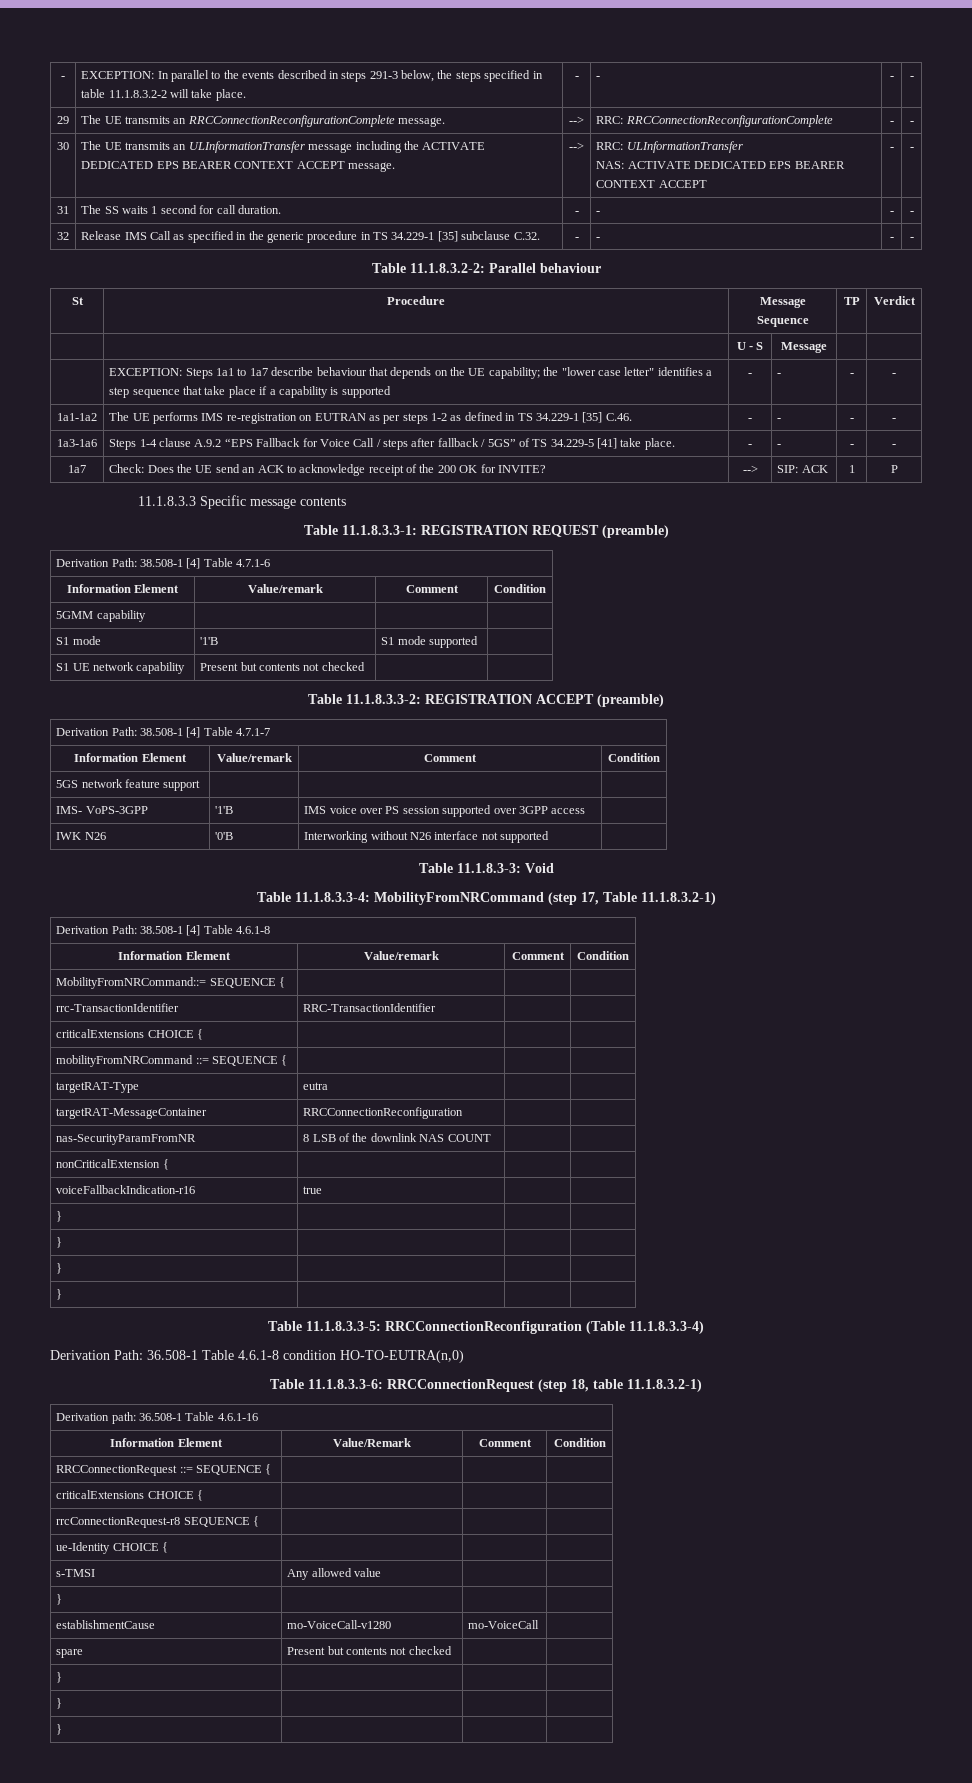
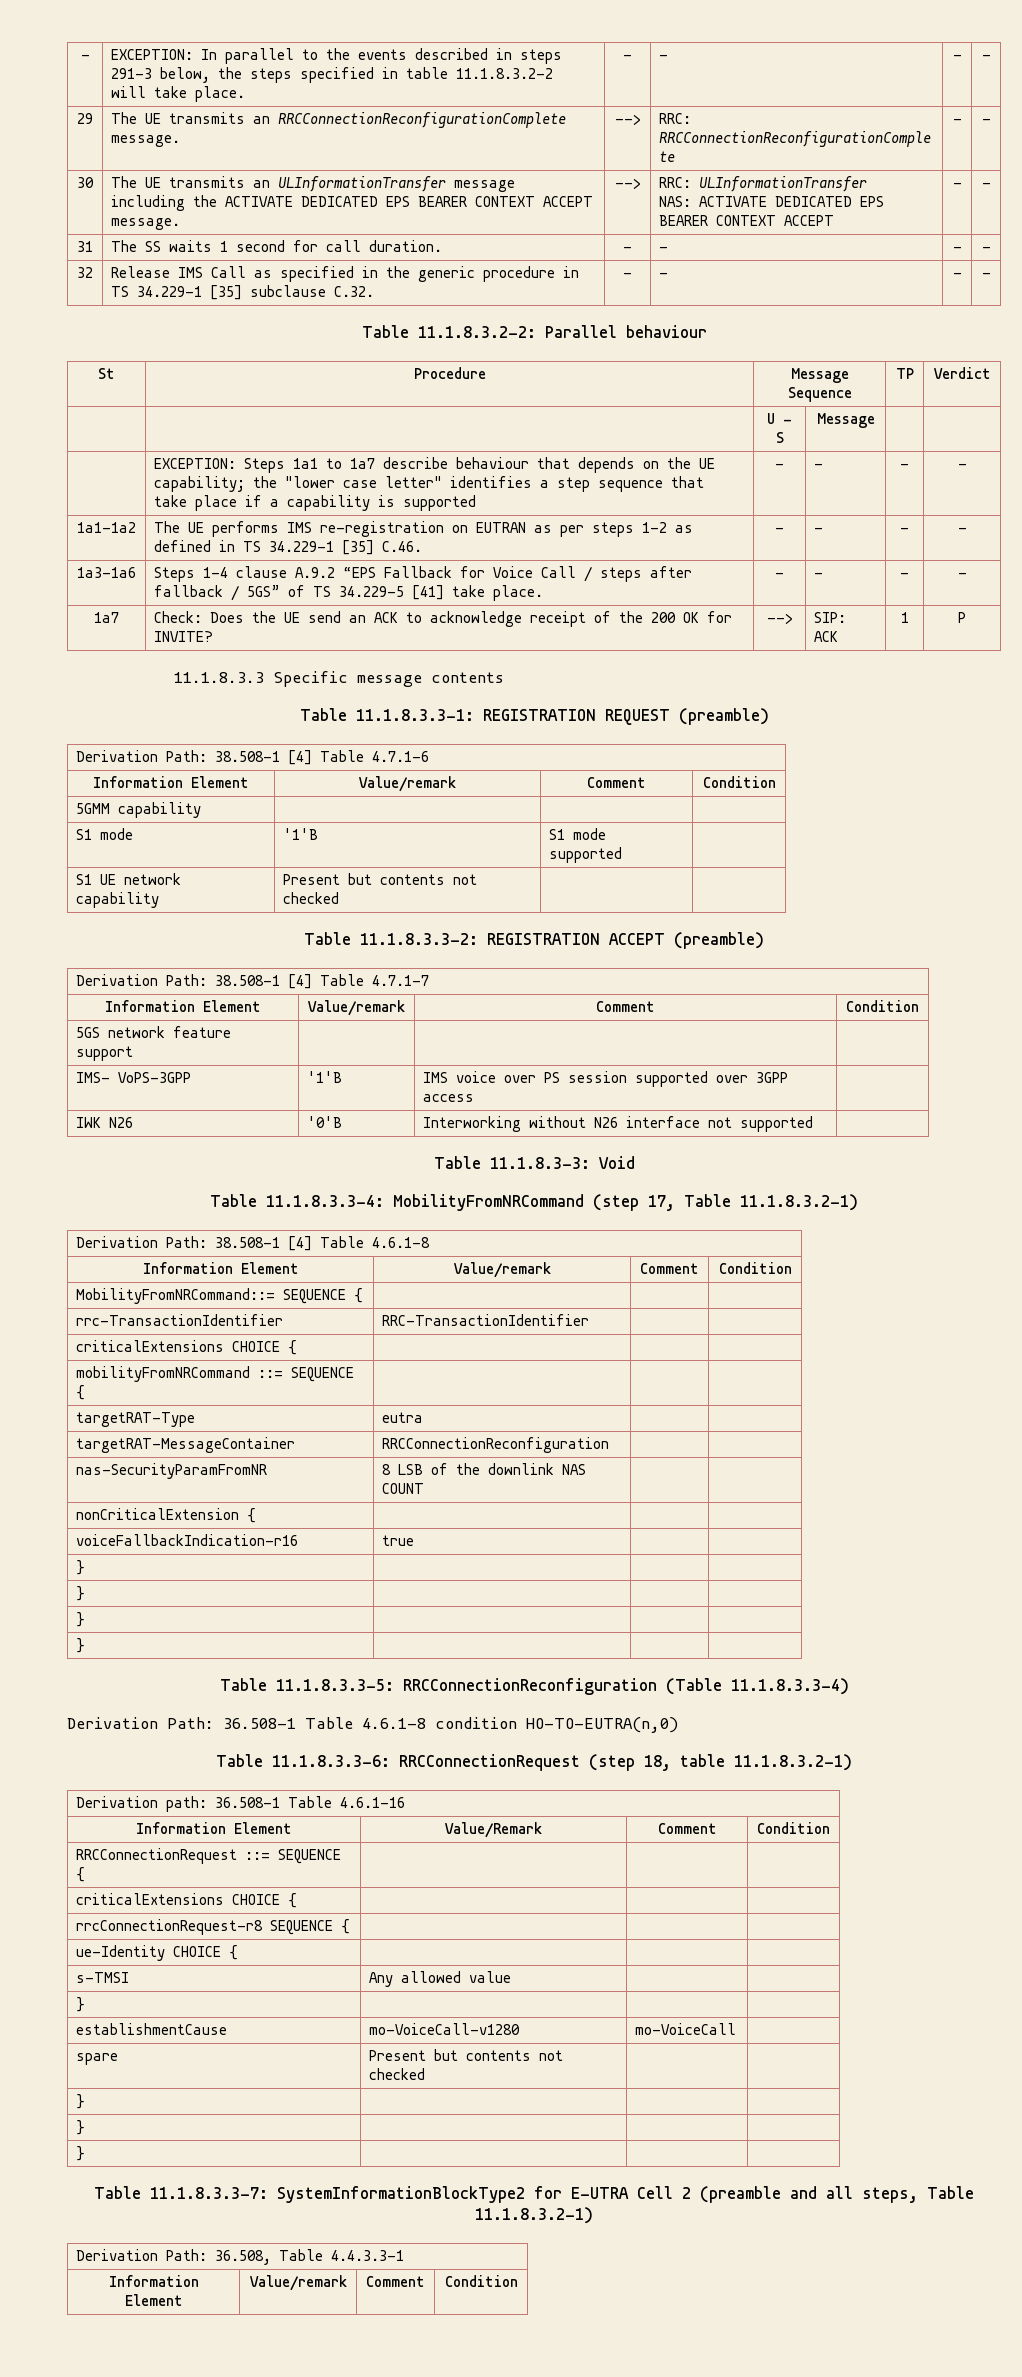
(63, 1729) none -> [94,2186,974,2203] [475,2207,593,2224] [76,2249,405,2265] [108,2275,199,2287] [124,2294,183,2306] [249,2275,347,2291] [366,2276,425,2287] [444,2275,518,2287] // Table 11.1.8.3.3-7: SystemInformationBlockType2 for E-UTRA Cell 2 (preamble and all steps, Table 11.1.8.3.2-1) // Derivation Path: 36.508, Table 4.4.3.3-1 // Information Element | Value/remark | Comment | Condition

